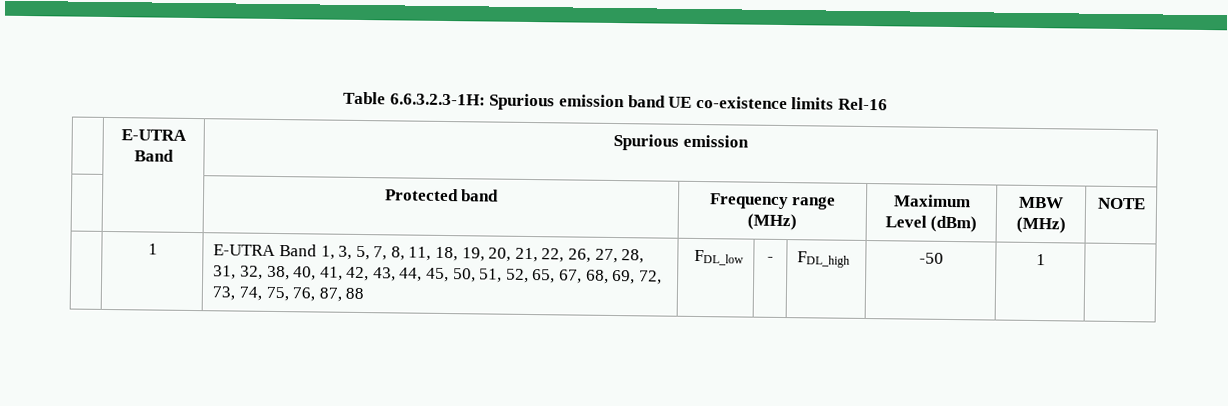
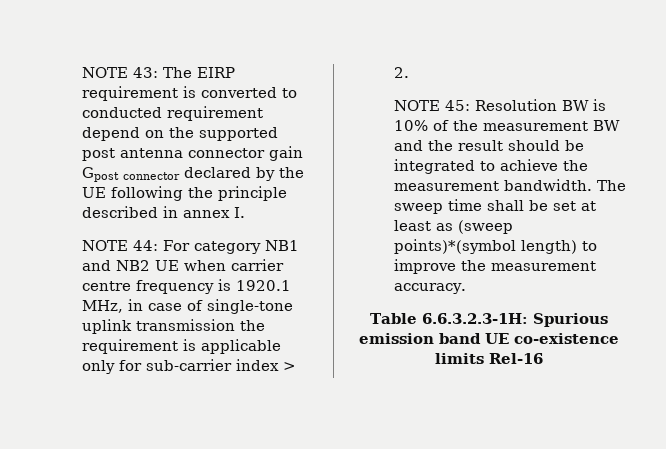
(343, 98) none -> [82,67,236,78] [82,86,298,101] [82,106,264,121] [82,127,279,141] [82,146,304,161] [82,167,305,182] [82,186,288,201] [82,206,246,218] [82,240,300,254] [82,259,285,271] [82,279,292,294] [82,299,294,314] [82,319,266,334] [82,339,282,354] [82,359,297,374] [394,67,410,78] [394,99,607,111] [394,120,621,131] [394,140,585,151] [394,159,589,174] [394,179,627,191] [394,199,597,214] [394,220,514,234] [394,239,598,254] [394,259,597,274] [394,283,467,294] NOTE 43: The EIRP requirement is converted to conducted requirement depend on the supported post antenna connector gain Gpost connector declared by the UE following the principle described in annex I. // NOTE 44: For category NB1 and NB2 UE when carrier centre frequency is 1920.1 MHz, in case of single-tone uplink transmission the requirement is applicable only for sub-carrier index > 2. // NOTE 45: Resolution BW is 10% of the measurement BW and the result should be integrated to achieve the measurement bandwidth. The sweep time shall be set at least as (sweep points)*(symbol length) to improve the measurement accuracy. //
[121,129,187,141] [134,149,174,162] [613,133,749,151] [384,188,500,202] [708,193,837,210] [747,213,797,231] [892,194,971,208] [884,215,978,233] [1018,196,1064,209] [1015,216,1066,234] [1096,197,1146,210] [147,243,158,255] [213,244,645,264] [213,265,662,285] [212,286,365,302] [693,249,744,266] [767,256,774,262] [797,251,851,268] [918,252,944,264] [1035,254,1046,266] // | E-UTRA Band | Spurious emission // | | Protected band | Frequency range (MHz) | Maximum Level (dBm) | MBW (MHz) | NOTE // | 1 | E-UTRA Band 1, 3, 5, 7, 8, 11, 18, 19, 20, 21, 22, 26, 27, 28, 31, 32, 38, 40, 41, 42, 43, 44, 45, 50, 51, 52, 65, 67, 68, 69, 72, 73, 74, 75, 76, 87, 88 | FDL_low | - | FDL_high | -50 | 1 | -> (543, 358) none

